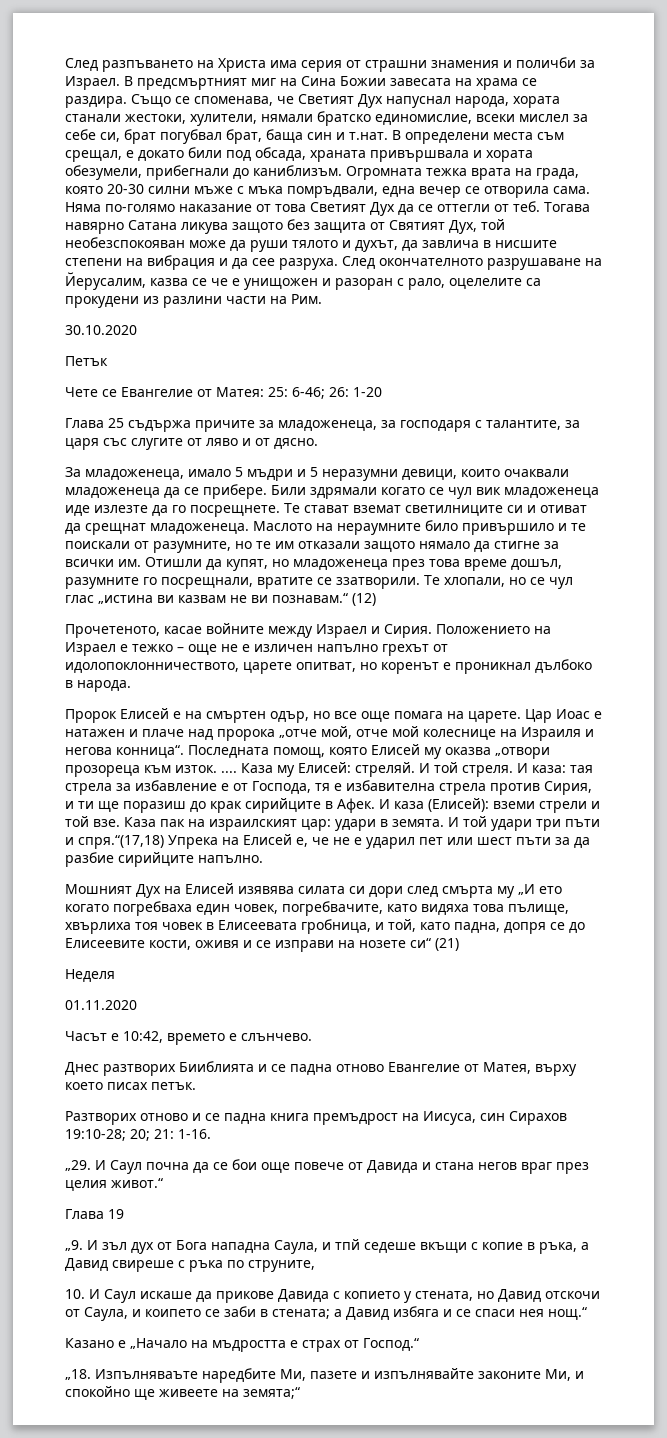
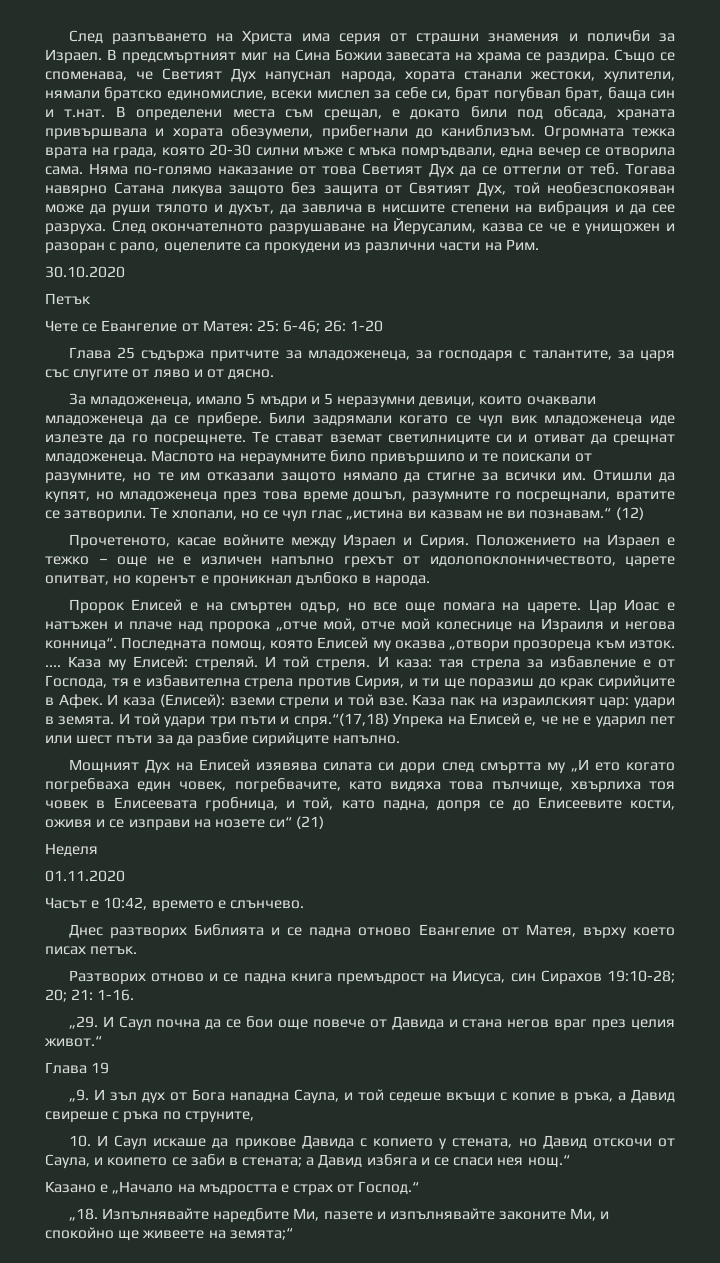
[163,296,222,308] разлини -> [365,242,436,254] различни
[195,420,255,432] причите -> [210,350,280,362] притчите
[310,487,377,499] здрямали -> [312,415,392,427] задрямали
[336,577,420,589] ззатворили. -> [64,510,147,522] затворили.
[65,729,125,737] натажен -> [45,621,108,630] натъжен
[65,884,132,894] Мошният -> [68,759,139,773] Мощният
[442,886,493,898] смърта -> [479,762,541,774] смъртта
[508,904,569,915] пълище, -> [491,781,563,792] пълчище,
[179,1061,254,1072] Бииблията -> [194,924,265,936] Библията
[335,1239,360,1250] тпй -> [357,1089,384,1101] той
[95,1369,198,1379] Изпълняваъте -> [101,1208,209,1220] Изпълнявайте

